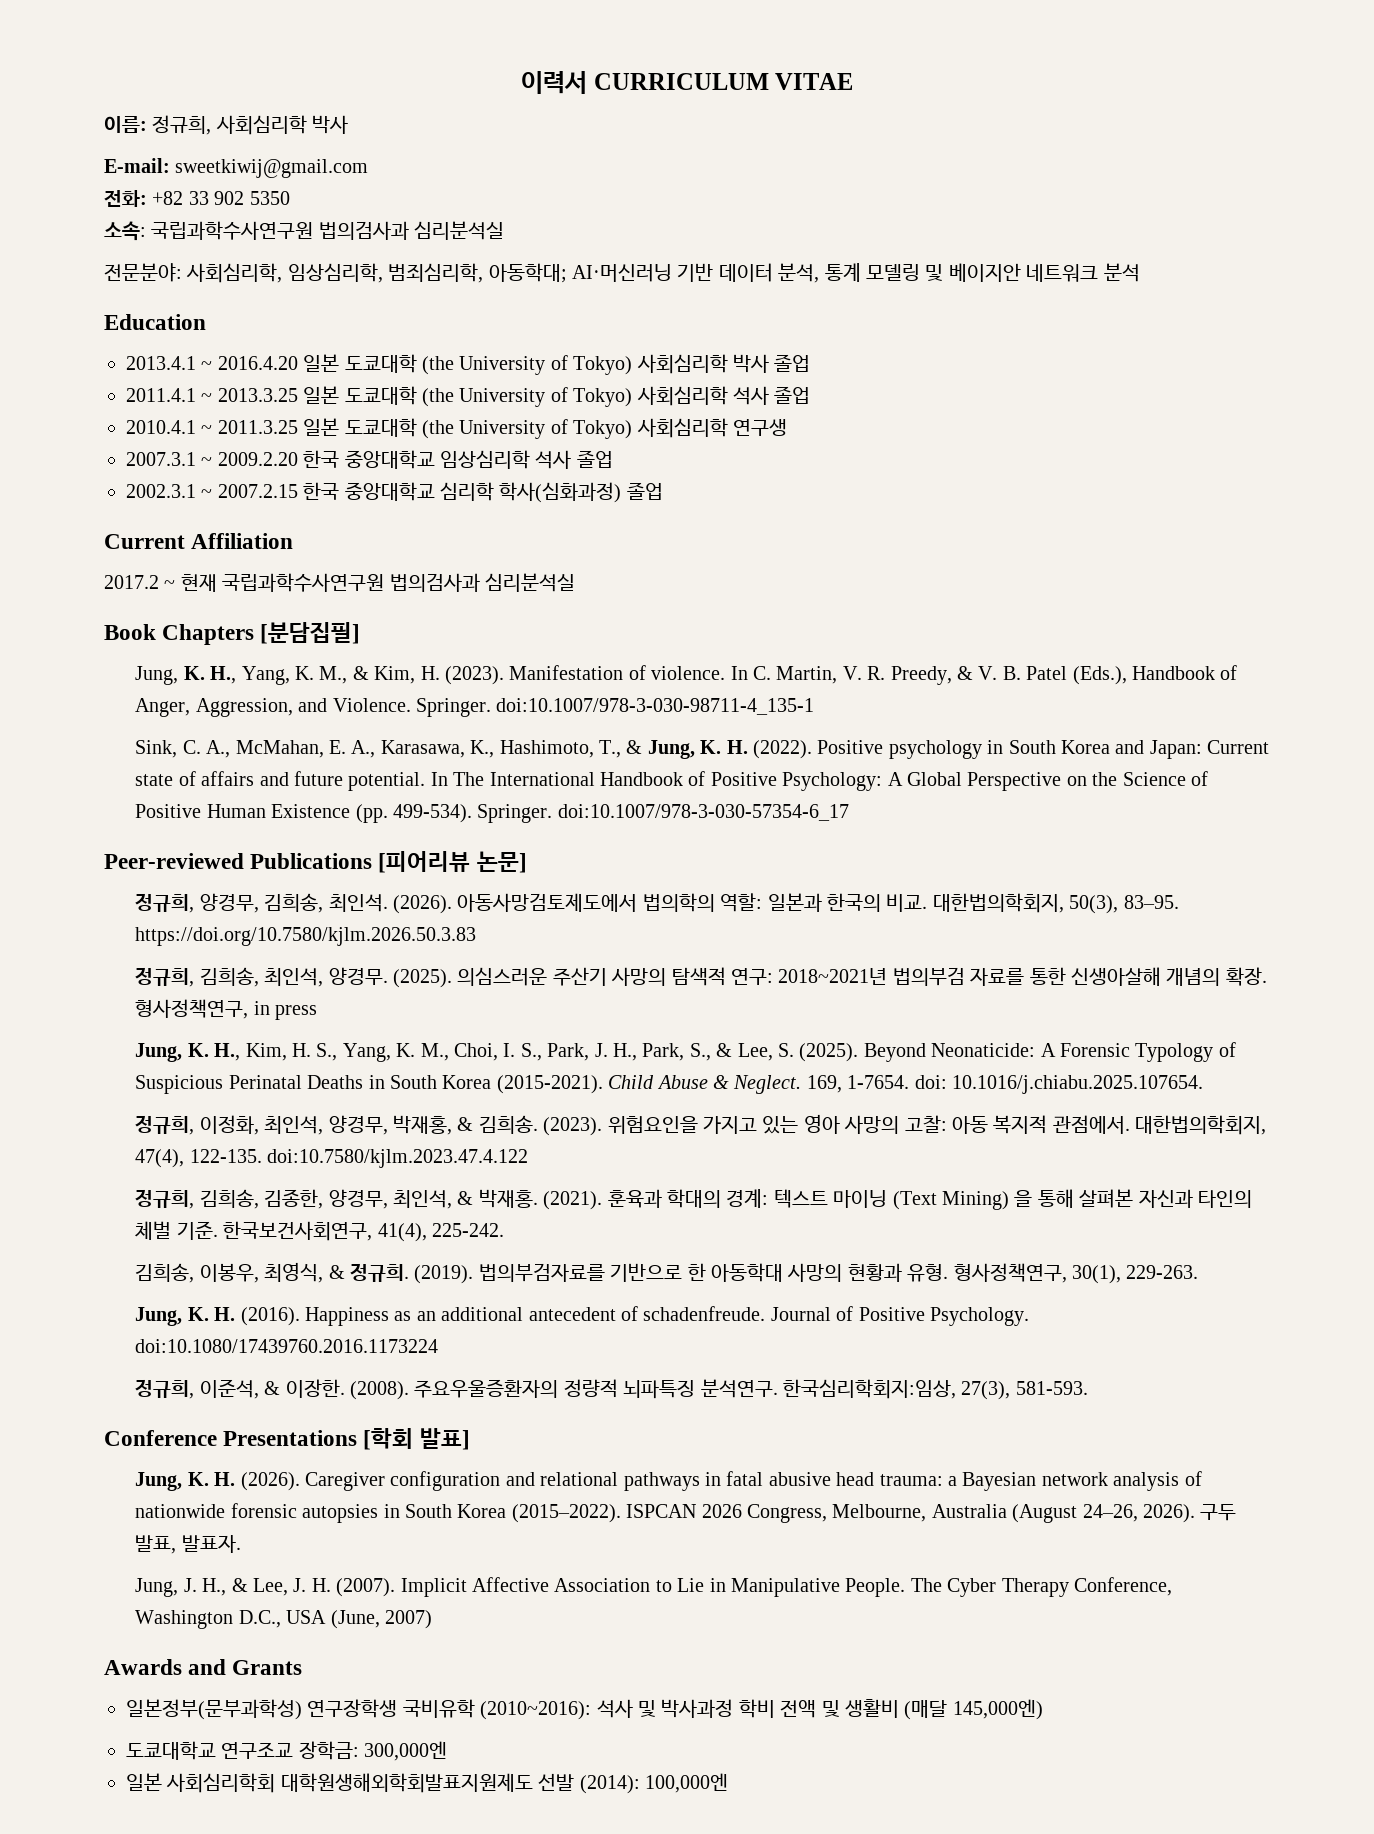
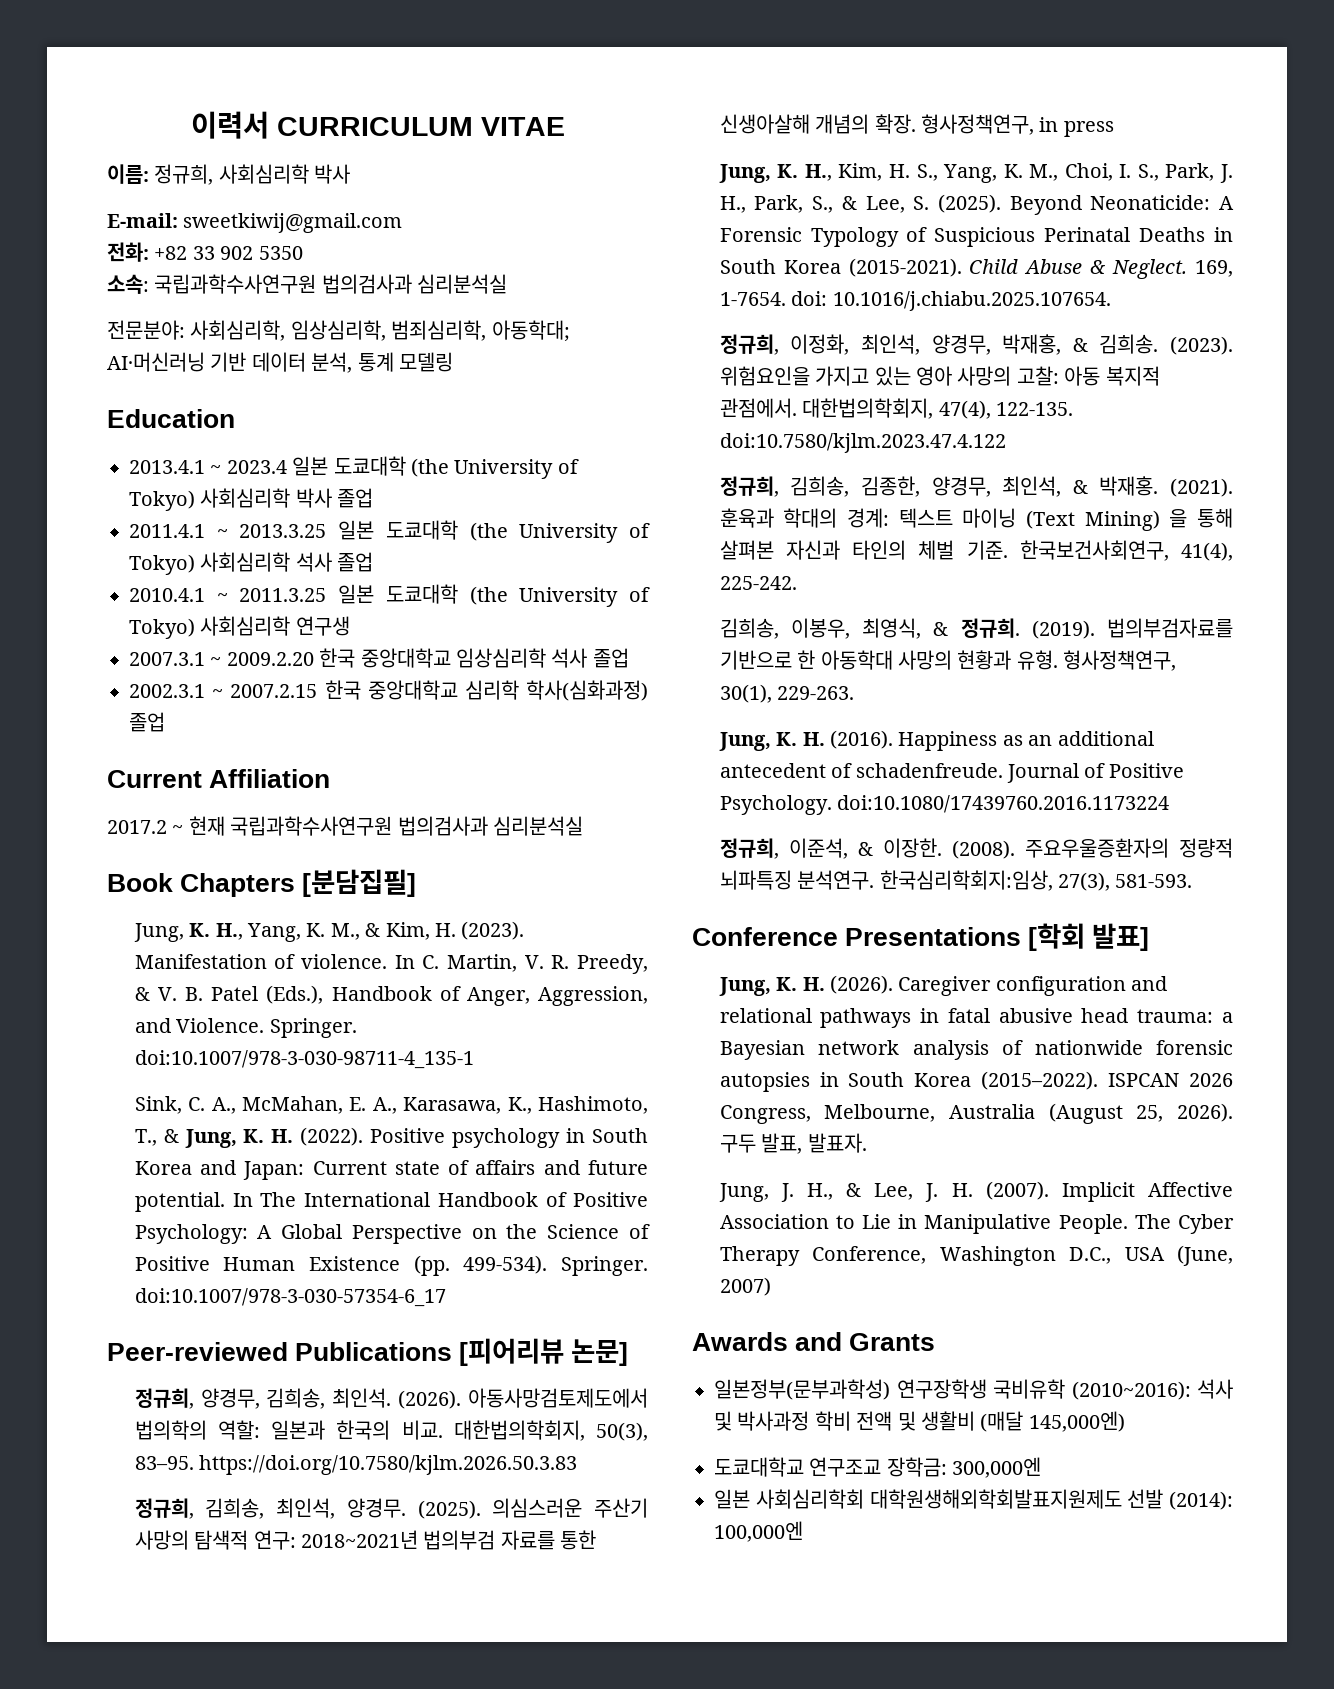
[925,263,1140,282] 및 베이지안 네트워크 분석 -> (453, 362) none
[217,356,298,370] 2016.4.20 -> [226,460,287,474] 2023.4
[1082,1504,1138,1522] 24–26, -> [1136,1105,1164,1122] 25,

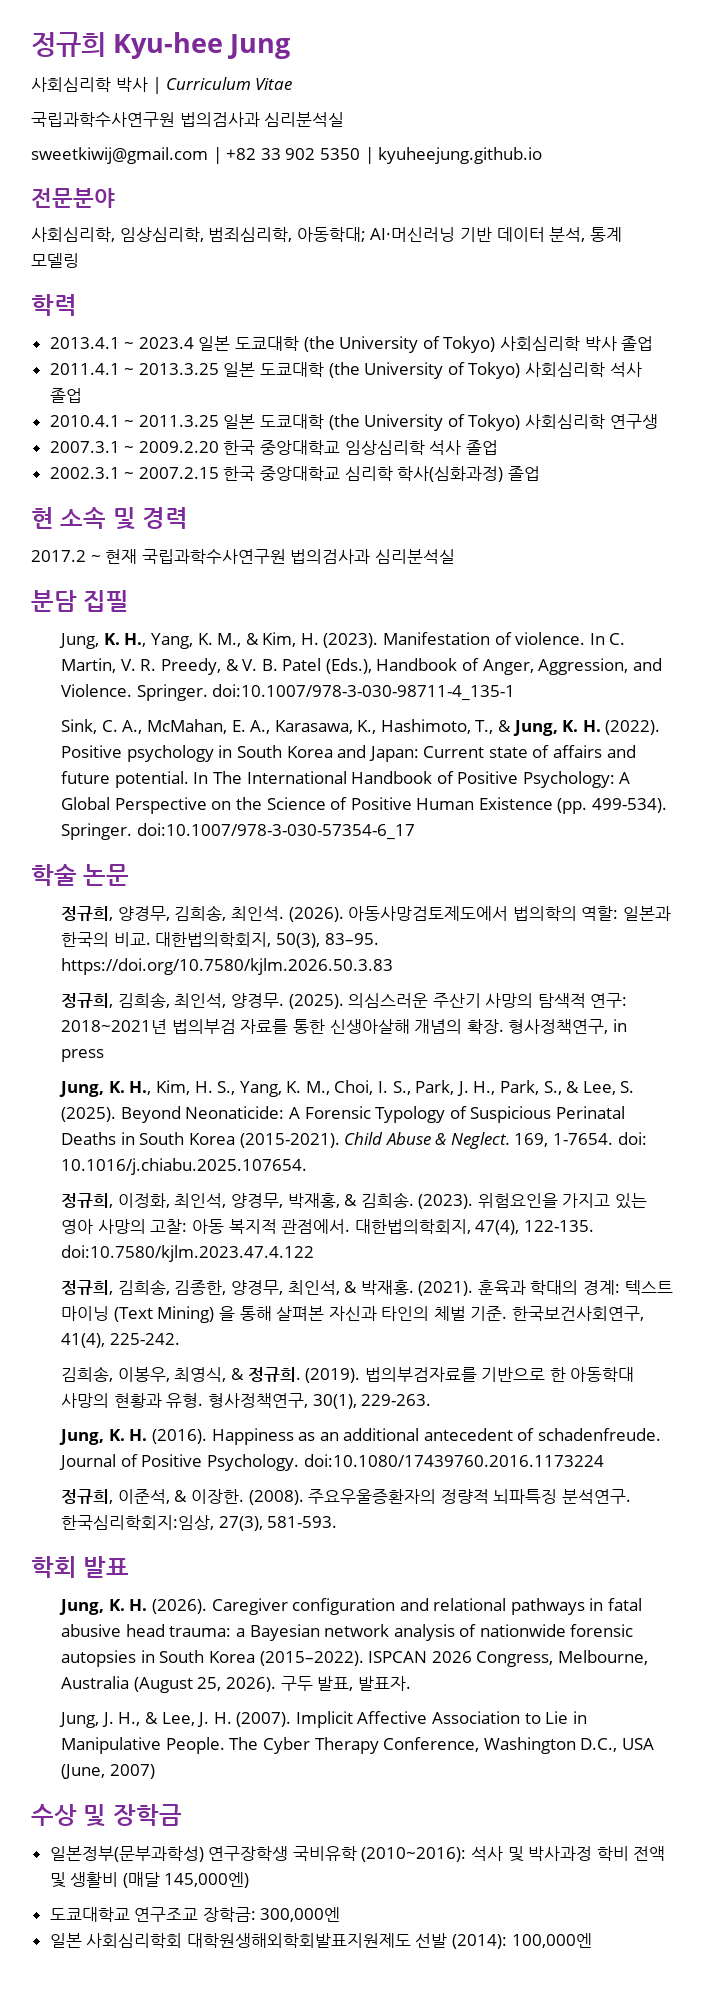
[190,111,565,139] [107,164,351,185] [107,213,178,228] 이력서 CURRICULUM VITAE // 이름: 정규희, 사회심리학 박사 // E-mail: -> [31,32,291,59] [31,77,293,94] [31,112,345,127] 정규희 Kyu-hee Jung // 사회심리학 박사 | Curriculum Vitae // 국립과학수사연구원 법의검사과 심리분석실 //
[107,242,149,262] // 전화: -> [212,147,222,164] |
[107,274,508,294] [107,320,185,340] // 소속: 국립과학수사연구원 법의검사과 심리분석실 // 전문분야: -> [364,147,543,164] [31,188,115,208] | kyuheejung.github.io // 전문분야 //
[107,409,235,428] Education -> [31,294,77,316] 학력
[107,769,331,788] Current Affiliation -> [31,507,189,530] 현 소속 및 경력
[107,869,417,897] Book Chapters [분담집필] -> [31,590,130,612] 분담 집필
[107,1338,629,1366] Peer-reviewed Publications [피어리뷰 논문] -> [31,864,130,886] 학술 논문
[692,923,1150,951] Conference Presentations [학회 발표] -> [31,1556,130,1578] 학회 발표
[692,1332,936,1351] Awards and Grants -> [31,1804,182,1827] 수상 및 장학금

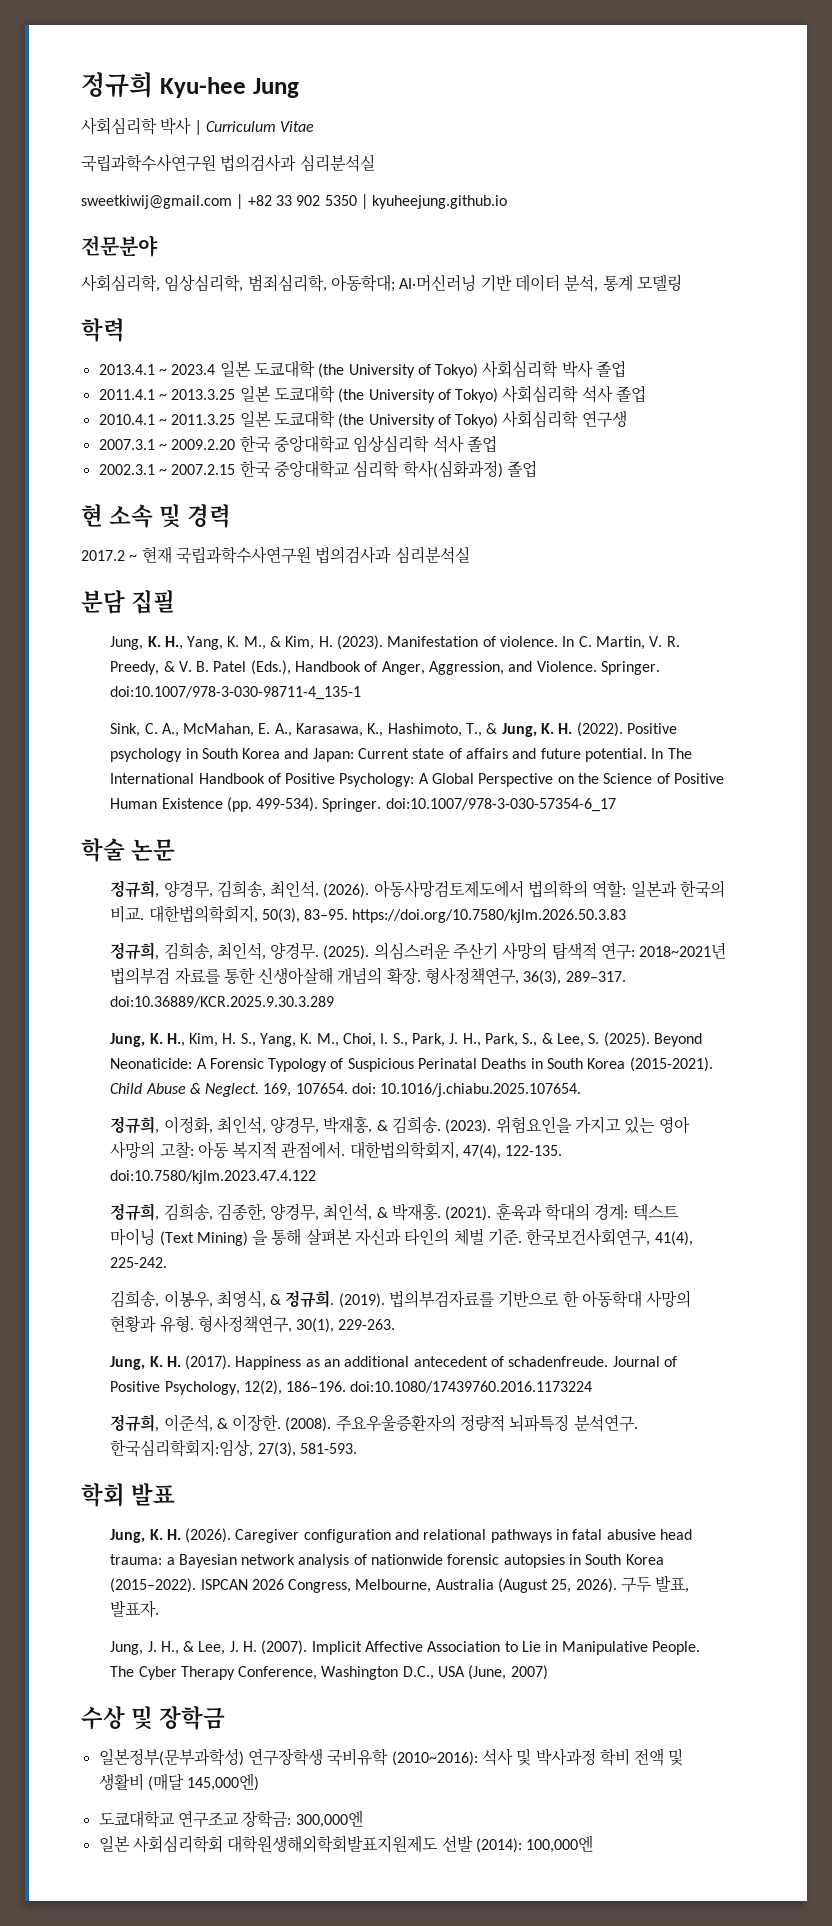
[612,1019,627,1032] [61,1049,105,1062] in press -> [523,970,626,985] [110,996,335,1008] 36(3), 289–317. doi:10.36889/KCR.2025.9.30.3.289
[553,1133,614,1145] 1-7654. -> [295,1083,348,1094] 107654.
[151,1429,207,1444] (2016). -> [185,1355,232,1370] (2017).
[206,1454,299,1471] Psychology. -> [164,1380,347,1395] Psychology, 12(2), 186–196.

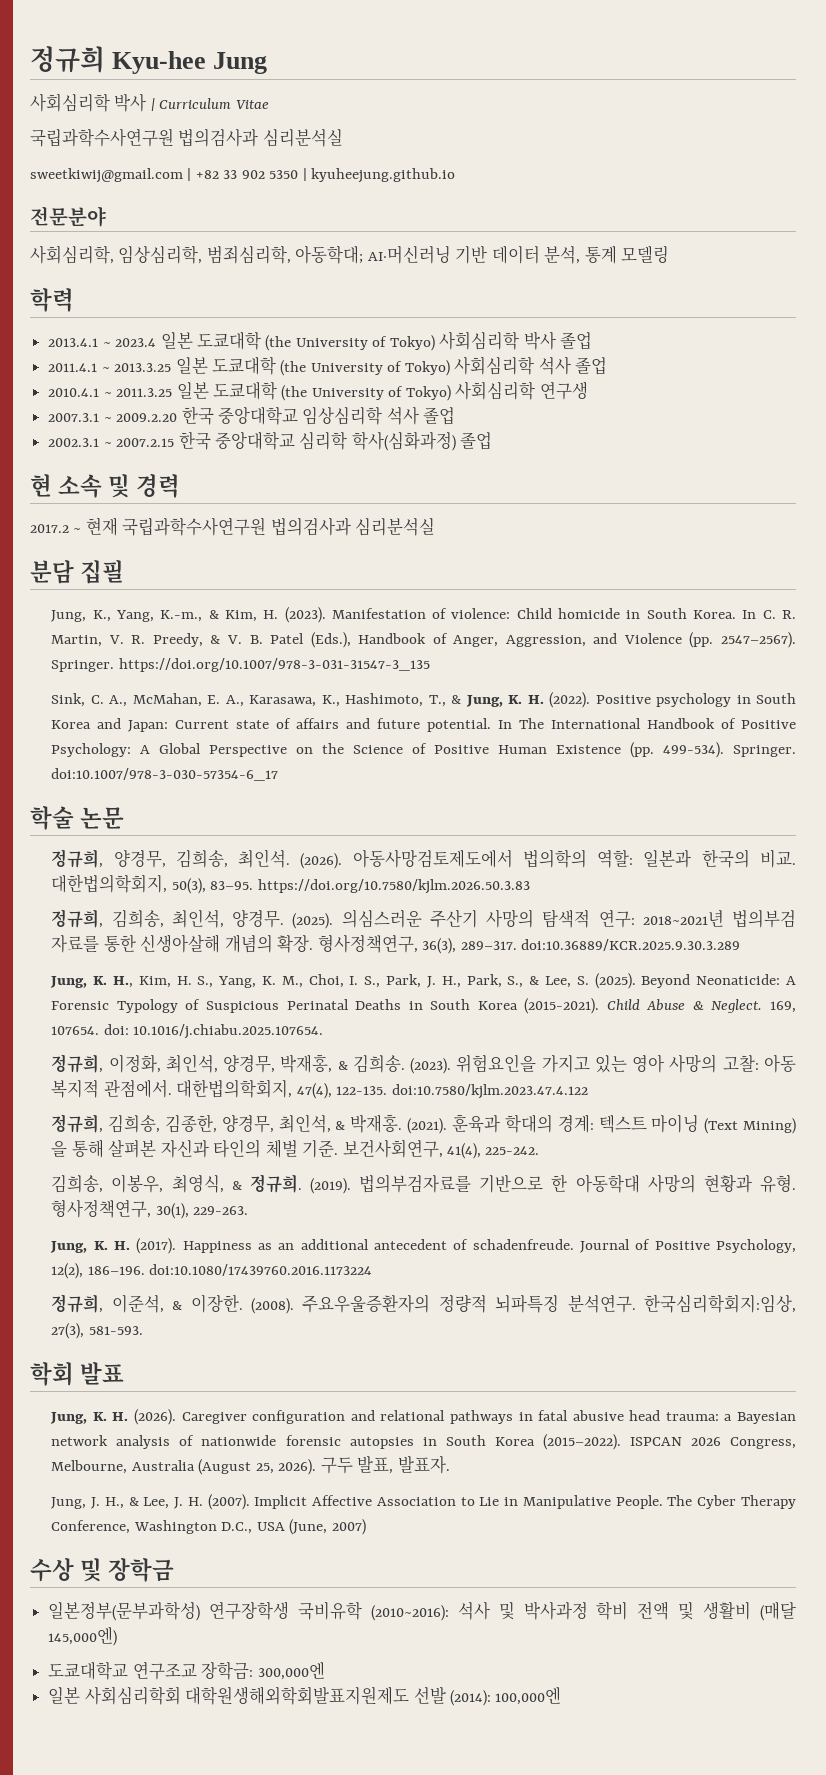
[147,636,266,650] K. H., Yang, K. M., -> [92,610,203,622] K., Yang, K.-m.,
[500,636,559,647] violence. -> [451,608,737,619] violence: Child homicide in South Korea.
(592, 641) none -> [782,610,797,619] R.
[536,661,661,675] [110,686,362,700] Violence. Springer. doi:10.1007/978-3-030-98711-4_135-1 -> [623,632,797,648] [51,658,430,672] Violence (pp. 2547–2567). Springer. https://doi.org/10.1007/978-3-031-31547-3_135
[526,1228,651,1246] 한국보건사회연구, -> [342,1139,443,1158] 보건사회연구,

